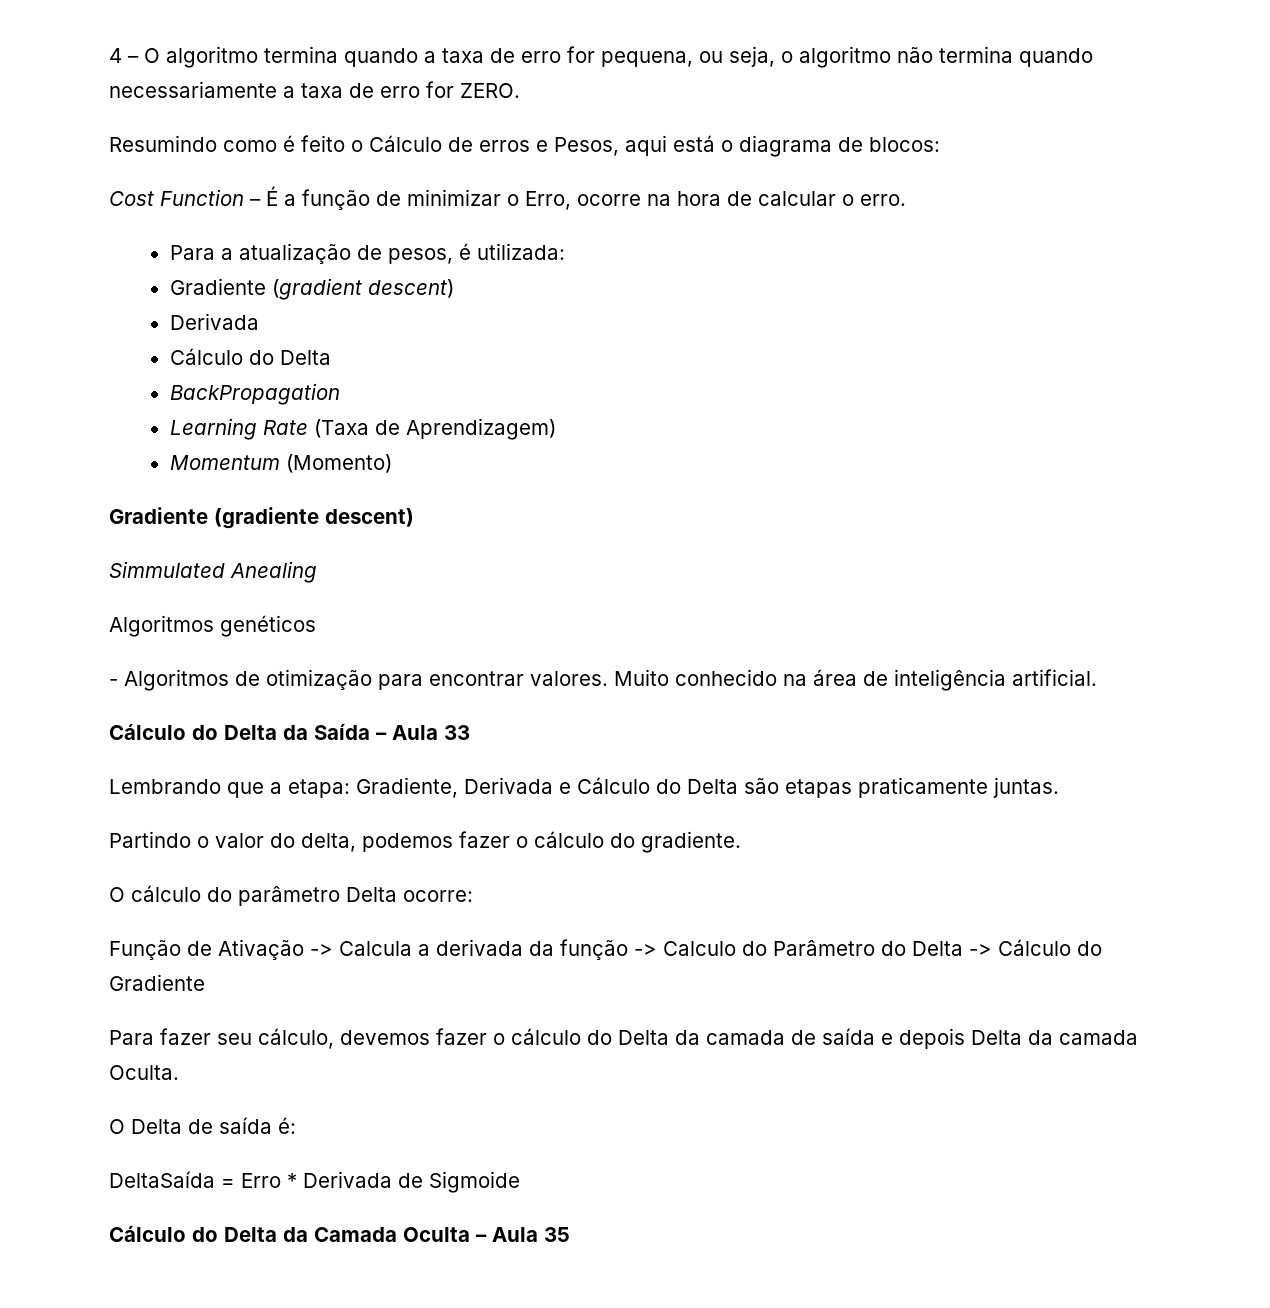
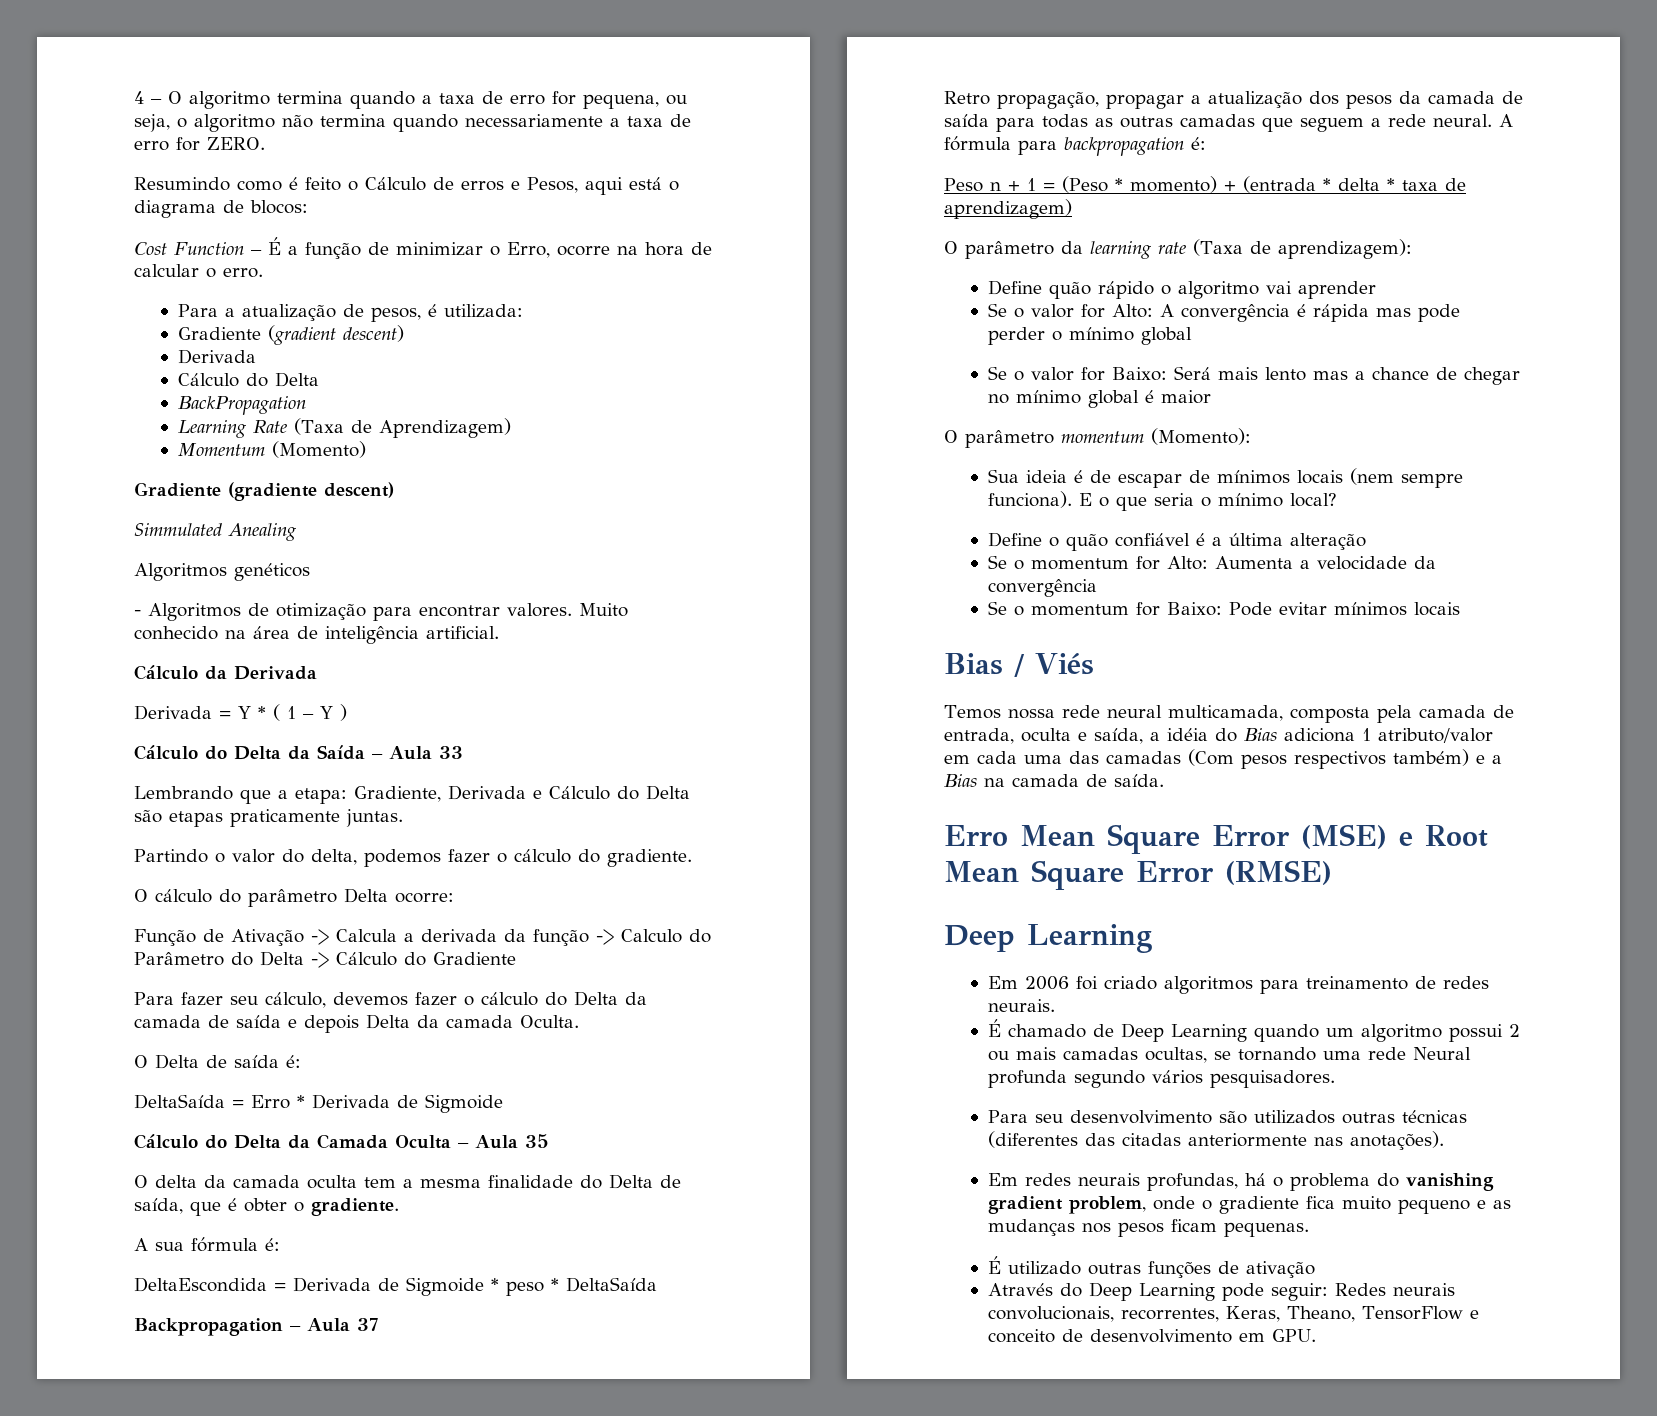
(1097, 677) none -> [134,665,317,680] [134,704,347,721] // Cálculo da Derivada // Derivada = Y * ( 1 – Y )
(570, 1234) none -> [134,1174,681,1189] [134,1198,399,1216] [134,1237,280,1252] [134,1277,657,1296] [134,1318,378,1336] [944,91,1523,109] [944,114,1513,132] [944,136,1206,156] [944,176,1466,193] [944,199,1072,219] [944,239,1412,259] [987,280,1376,299] [987,303,1460,322] [987,327,1192,345] [987,366,1520,385] [987,390,1211,408] [944,428,1251,448] [987,468,1463,488] [987,491,1337,511] [987,532,1366,551] [987,555,1436,570] [987,579,1097,597] [987,601,1460,616] [944,653,1094,677] [944,705,1514,723] [944,728,1493,744] [944,749,1502,769] [944,774,1164,787] [944,824,1488,854] [944,860,1332,890] [944,924,1152,953] [987,976,1489,994] [987,999,1055,1012] [987,1019,1520,1042] [987,1047,1471,1063] [987,1070,1335,1088] [987,1110,1467,1124] [987,1131,1444,1150] [987,1173,1494,1191] [987,1196,1511,1214] [987,1219,1309,1237] [987,1256,1315,1278] [987,1282,1455,1301] [987,1306,1479,1322] [987,1329,1316,1343] // O delta da camada oculta tem a mesma finalidade do Delta de saída, que é obter o gradiente. // A sua fórmula é: // DeltaEscondida = Derivada de Sigmoide * peso * DeltaSaída // Backpropagation – Aula 37 // Retro propagação, propagar a atualização dos pesos da camada de saída para todas as outras camadas que seguem a rede neural. A fórmula para backpropagation é: // Peso n + 1 = (Peso * momento) + (entrada * delta * taxa de aprendizagem) // O parâmetro da learning rate (Taxa de aprendizagem): // Define quão rápido o algoritmo vai aprender // Se o valor for Alto: A convergência é rápida mas pode perder o mínimo global // Se o valor for Baixo: Será mais lento mas a chance de chegar no mínimo global é maior // O parâmetro momentum (Momento): // Sua ideia é de escapar de mínimos locais (nem sempre funciona). E o que seria o mínimo local? // Define o quão confiável é a última alteração // Se o momentum for Alto: Aumenta a velocidade da convergência // Se o momentum for Baixo: Pode evitar mínimos locais // Bias / Viés // Temos nossa rede neural multicamada, composta pela camada de entrada, oculta e saída, a idéia do Bias adiciona 1 atributo/valor em cada uma das camadas (Com pesos respectivos também) e a Bias na camada de saída. // Erro Mean Square Error (MSE) e Root Mean Square Error (RMSE) // Deep Learning // Em 2006 foi criado algoritmos para treinamento de redes neurais. // É chamado de Deep Learning quando um algoritmo possui 2 ou mais camadas ocultas, se tornando uma rede Neural profunda segundo vários pesquisadores. // Para seu desenvolvimento são utilizados outras técnicas (diferentes das citadas anteriormente nas anotações). // Em redes neurais profundas, há o problema do vanishing gradient problem, onde o gradiente fica muito pequeno e as mudanças nos pesos ficam pequenas. // É utilizado outras funções de ativação // Através do Deep Learning pode seguir: Redes neurais convolucionais, recorrentes, Keras, Theano, TensorFlow e conceito de desenvolvimento em GPU.

